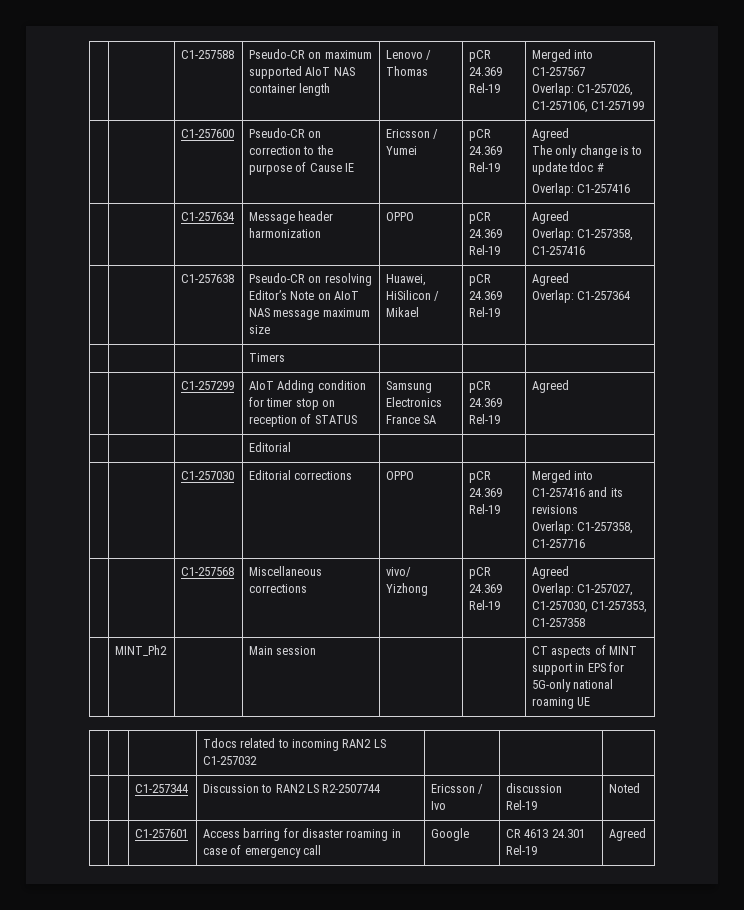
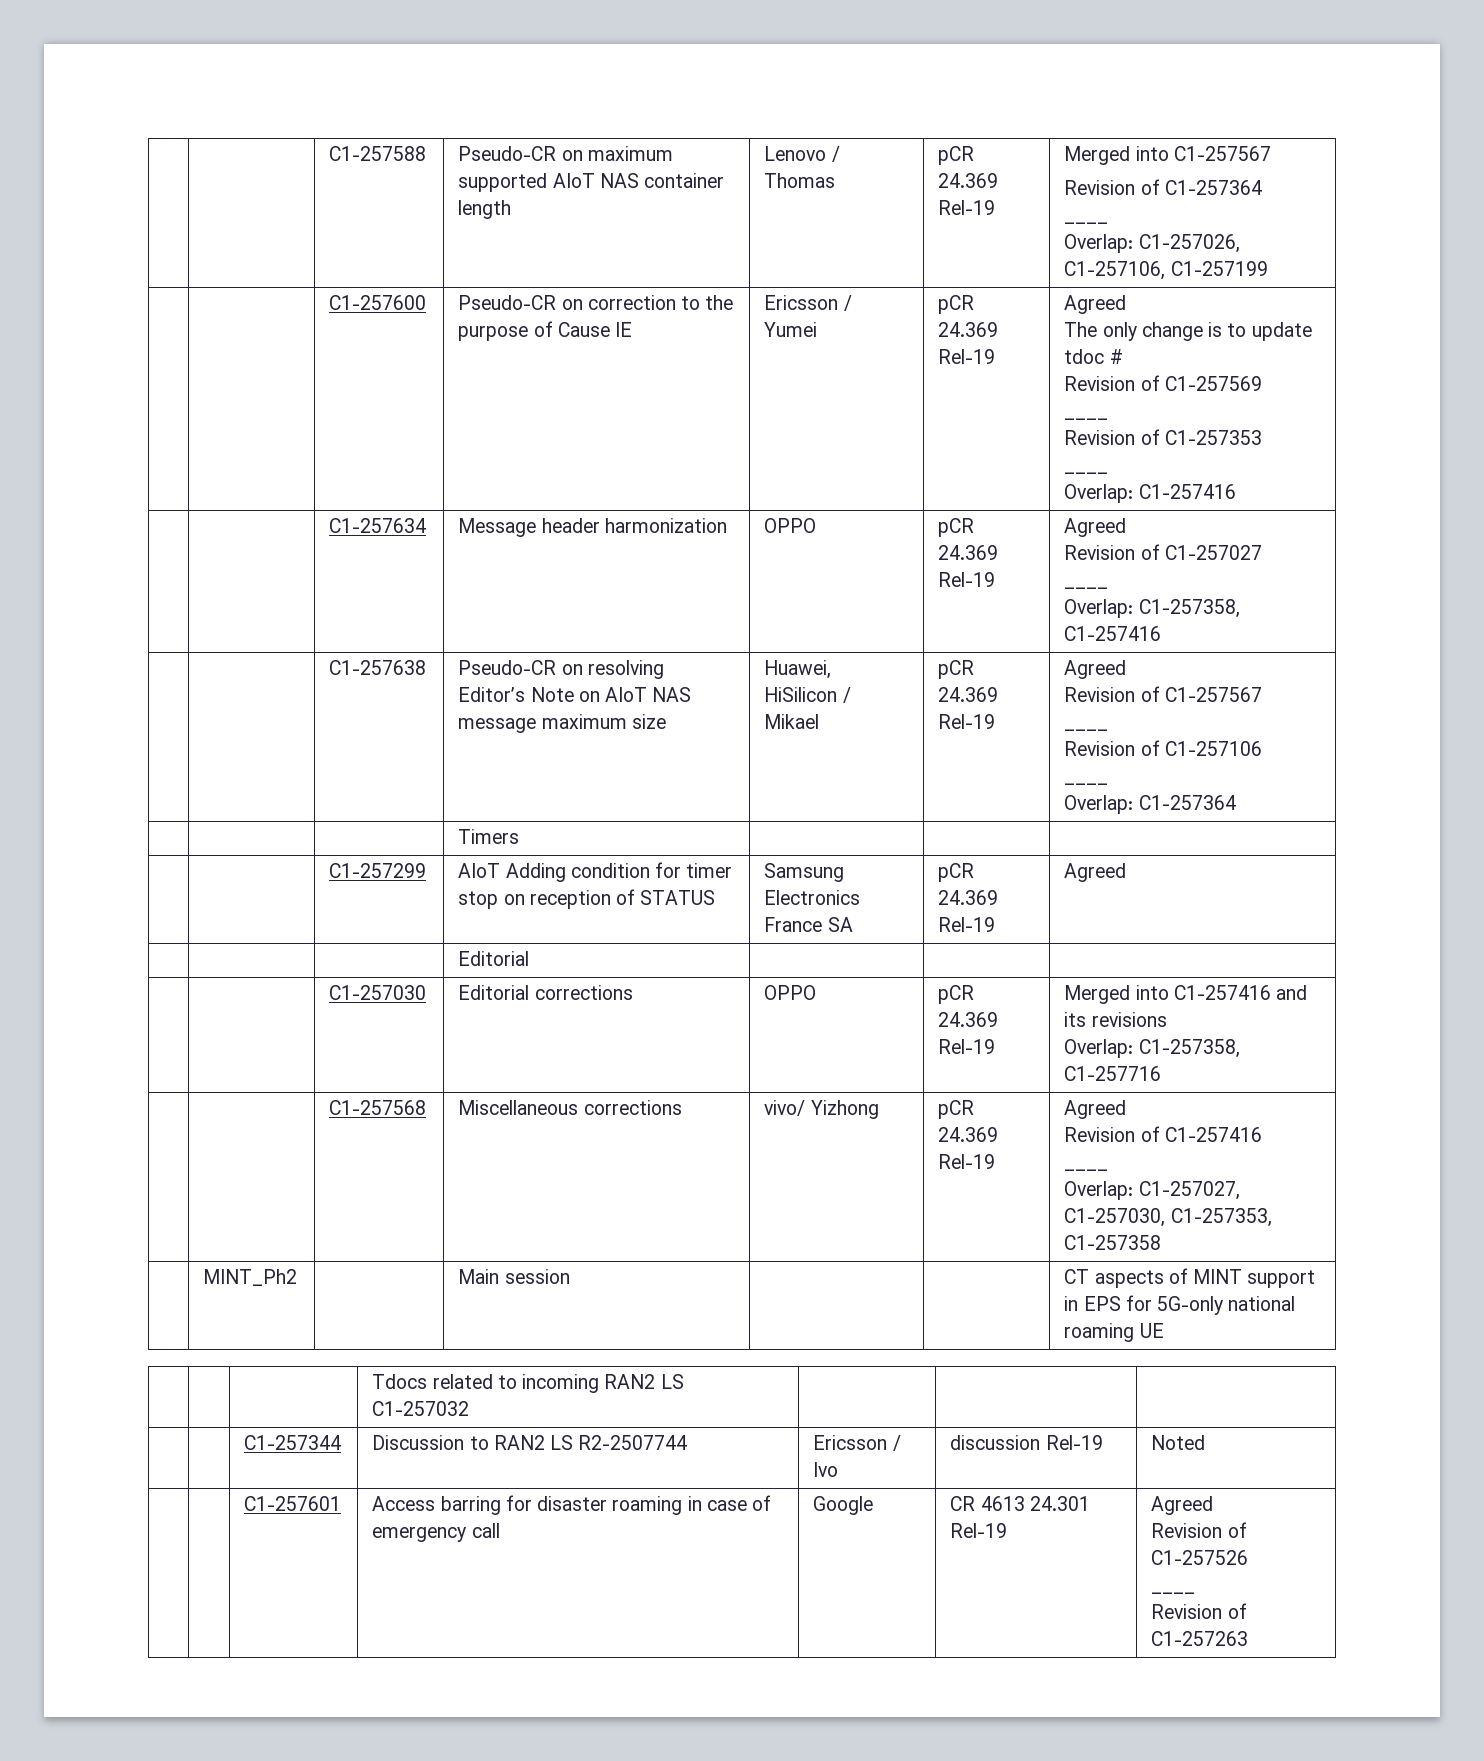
(585, 71) none -> [1064,179,1262,195] [1064,222,1109,224] // Revision of C1-257364 // ____
(604, 167) none -> [1064,375,1262,391] [1064,418,1109,420] [1064,429,1262,445] [1064,472,1109,474] // Revision of C1-257569 // ____ // Revision of C1-257353 // ____
(569, 217) none -> [1064,544,1262,560] [1064,587,1109,589] // Revision of C1-257027 // ____
(569, 279) none -> [1064,686,1262,702] [1064,729,1109,731] [1064,740,1262,756] [1064,783,1109,785] // Revision of C1-257567 // ____ // Revision of C1-257106 // ____
(569, 572) none -> [1064,1126,1262,1142] [1064,1169,1109,1171] // Revision of C1-257416 // ____
(646, 834) none -> [1151,1522,1247,1538] [1151,1550,1249,1565] [1151,1592,1196,1594] [1151,1603,1247,1619] [1151,1631,1249,1646] // Revision of C1-257526 // ____ // Revision of C1-257263

